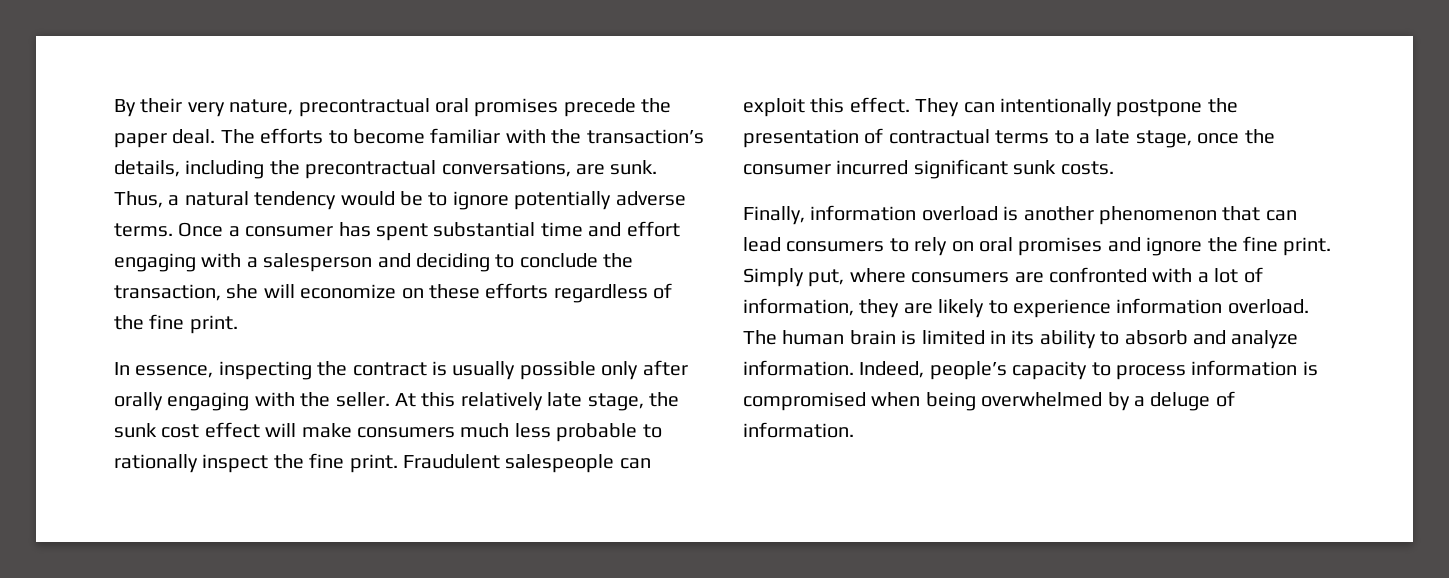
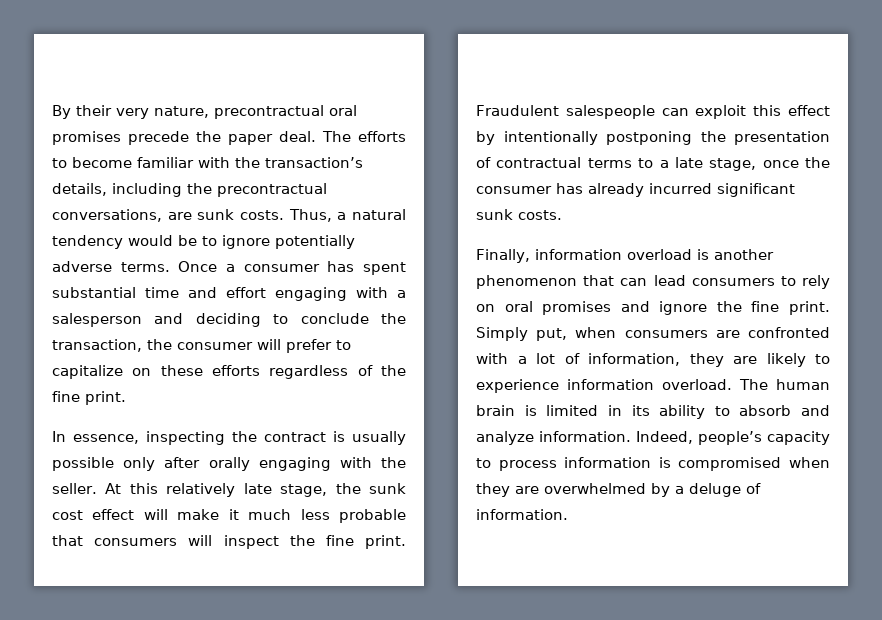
[610,160,658,175] sunk. -> [197,209,284,220] sunk costs.
[226,284,397,299] she will economize -> [147,339,351,353] [52,365,123,379] the consumer will prefer to capitalize
[357,427,455,438] consumers -> [228,509,239,520] it
[642,424,662,438] [114,454,198,473] to rationally -> [52,535,213,546] that consumers will
[849,97,1203,117] effect. They can intentionally postpone -> [788,105,830,116] [476,131,692,145] effect by intentionally postponing
(831, 169) none -> [556,183,644,197] has already
[849,268,906,283] where -> [575,327,617,338] when
[925,392,976,411] being -> [476,483,539,497] they are

